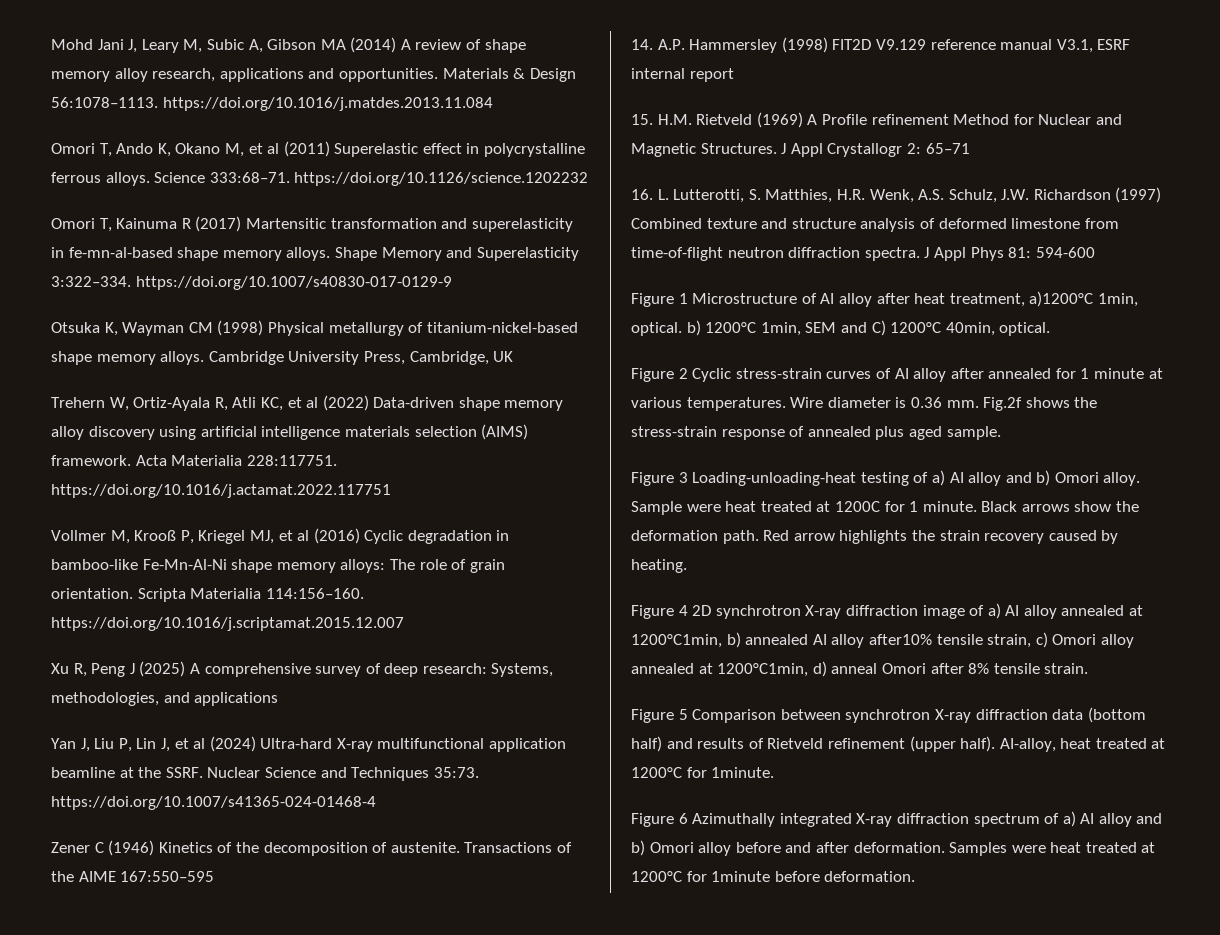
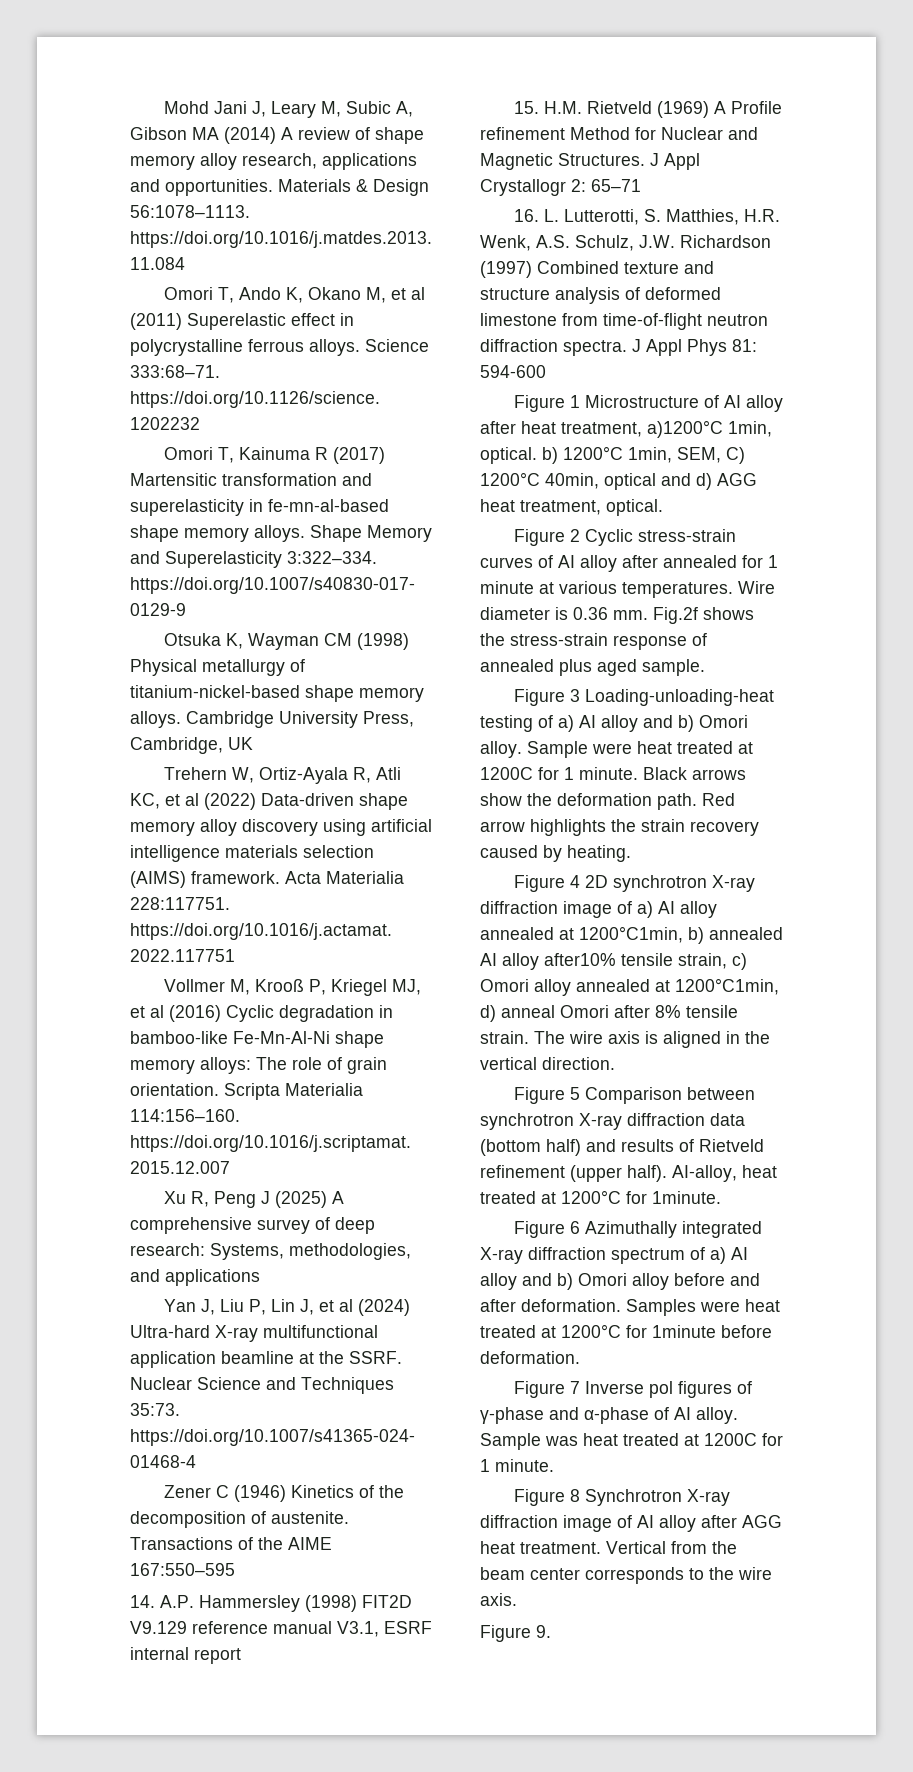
[805,322,867,333] SEM and -> [677,447,721,463] SEM,
(995, 329) none -> [604,473,757,490] [480,499,601,515] optical and d) AGG heat treatment,
(1089, 668) none -> [534,1031,770,1048] [480,1057,615,1070] The wire axis is aligned in the vertical direction.
(916, 876) none -> [513,1381,752,1398] [480,1407,738,1424] [480,1433,783,1450] [480,1459,554,1472] [513,1489,730,1506] [480,1515,782,1532] [480,1541,737,1554] [480,1567,772,1584] [480,1593,517,1606] [480,1625,551,1642] // Figure 7 Inverse pol figures of γ-phase and α-phase of AI alloy. Sample was heat treated at 1200C for 1 minute. // Figure 8 Synchrotron X-ray diffraction image of AI alloy after AGG heat treatment. Vertical from the beam center corresponds to the wire axis. // Figure 9.

